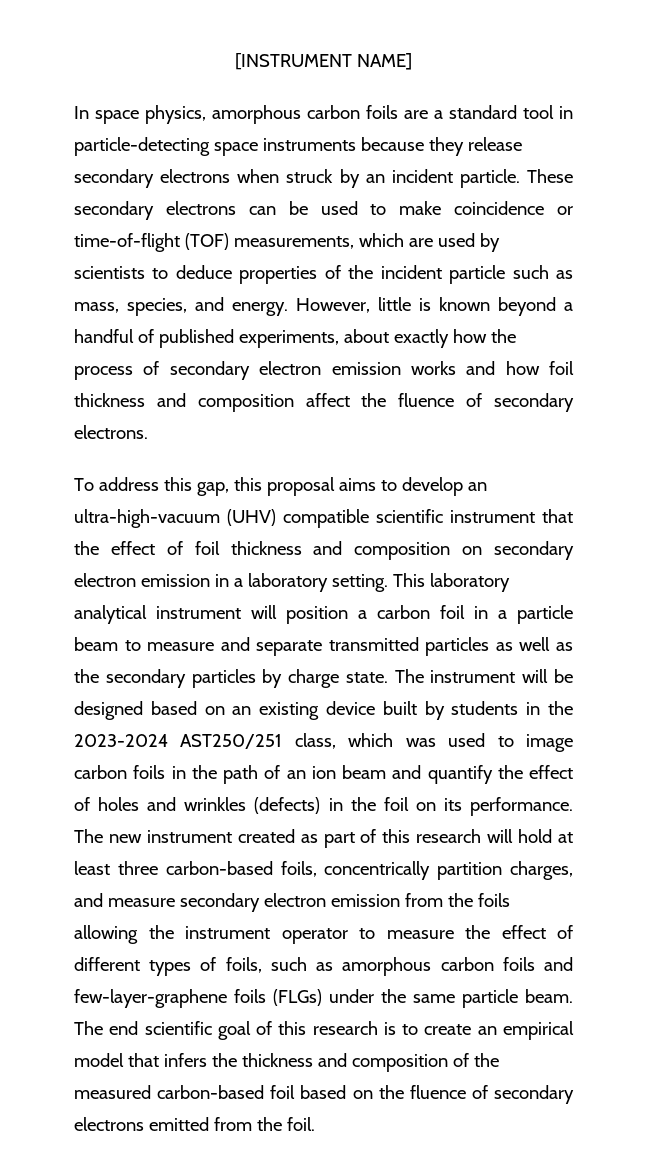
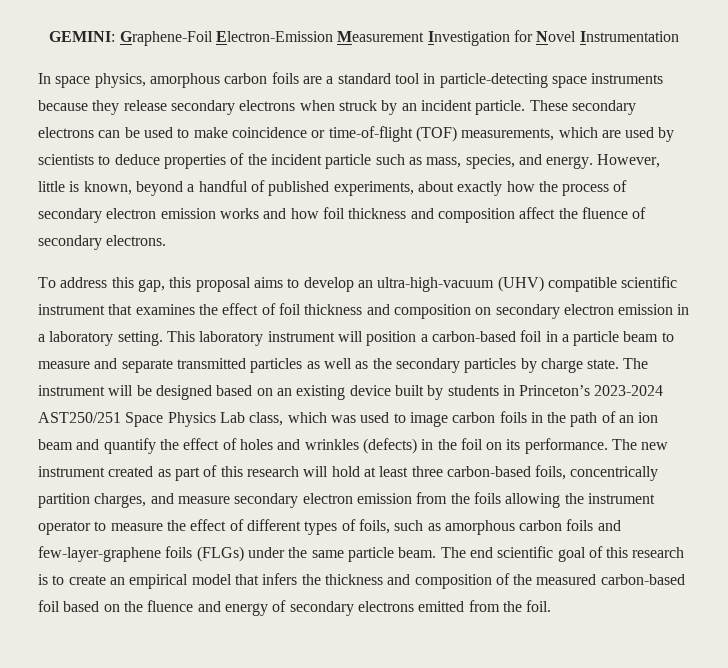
[235,53,412,70] [INSTRUMENT NAME] -> [49,30,679,46] GEMINI: Graphene-Foil Electron-Emission Measurement Investigation for Novel Instrumentation
[439,297,490,311] known -> [83,181,132,195] known,
(573, 516) none -> [135,304,195,315] examines
[74,605,147,624] analytical -> (264, 338) none
[377,605,430,619] carbon -> [431,331,516,342] carbon-based
[548,701,573,715] the -> [519,385,591,396] Princeton’s
(283, 741) none -> [125,412,245,427] Space Physics Lab
(466, 1092) none -> [197,601,268,616] and energy

